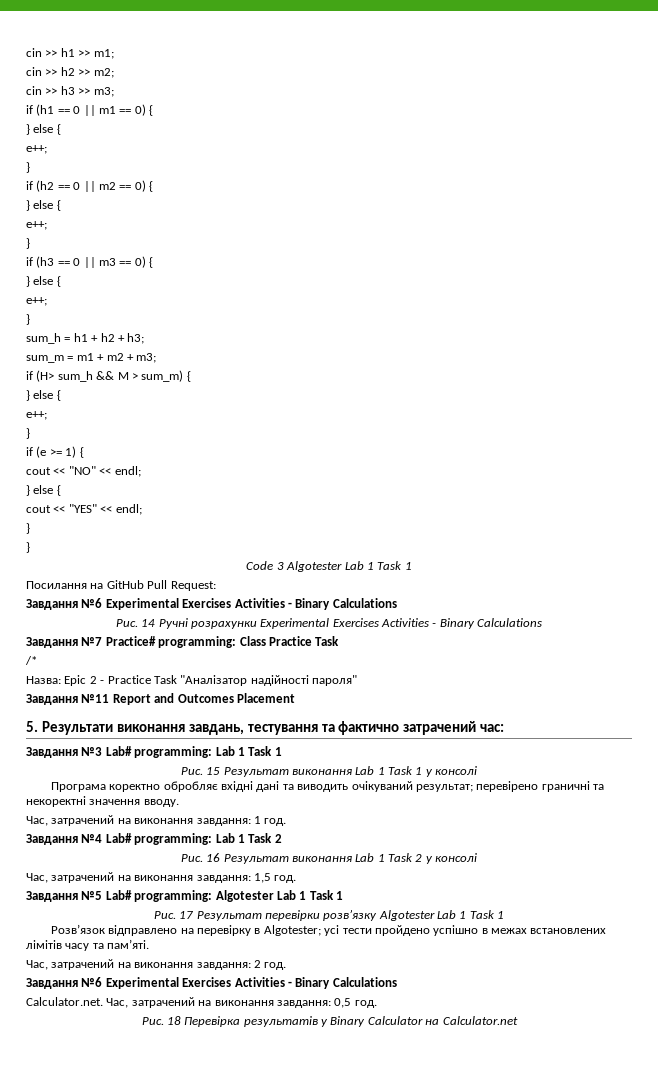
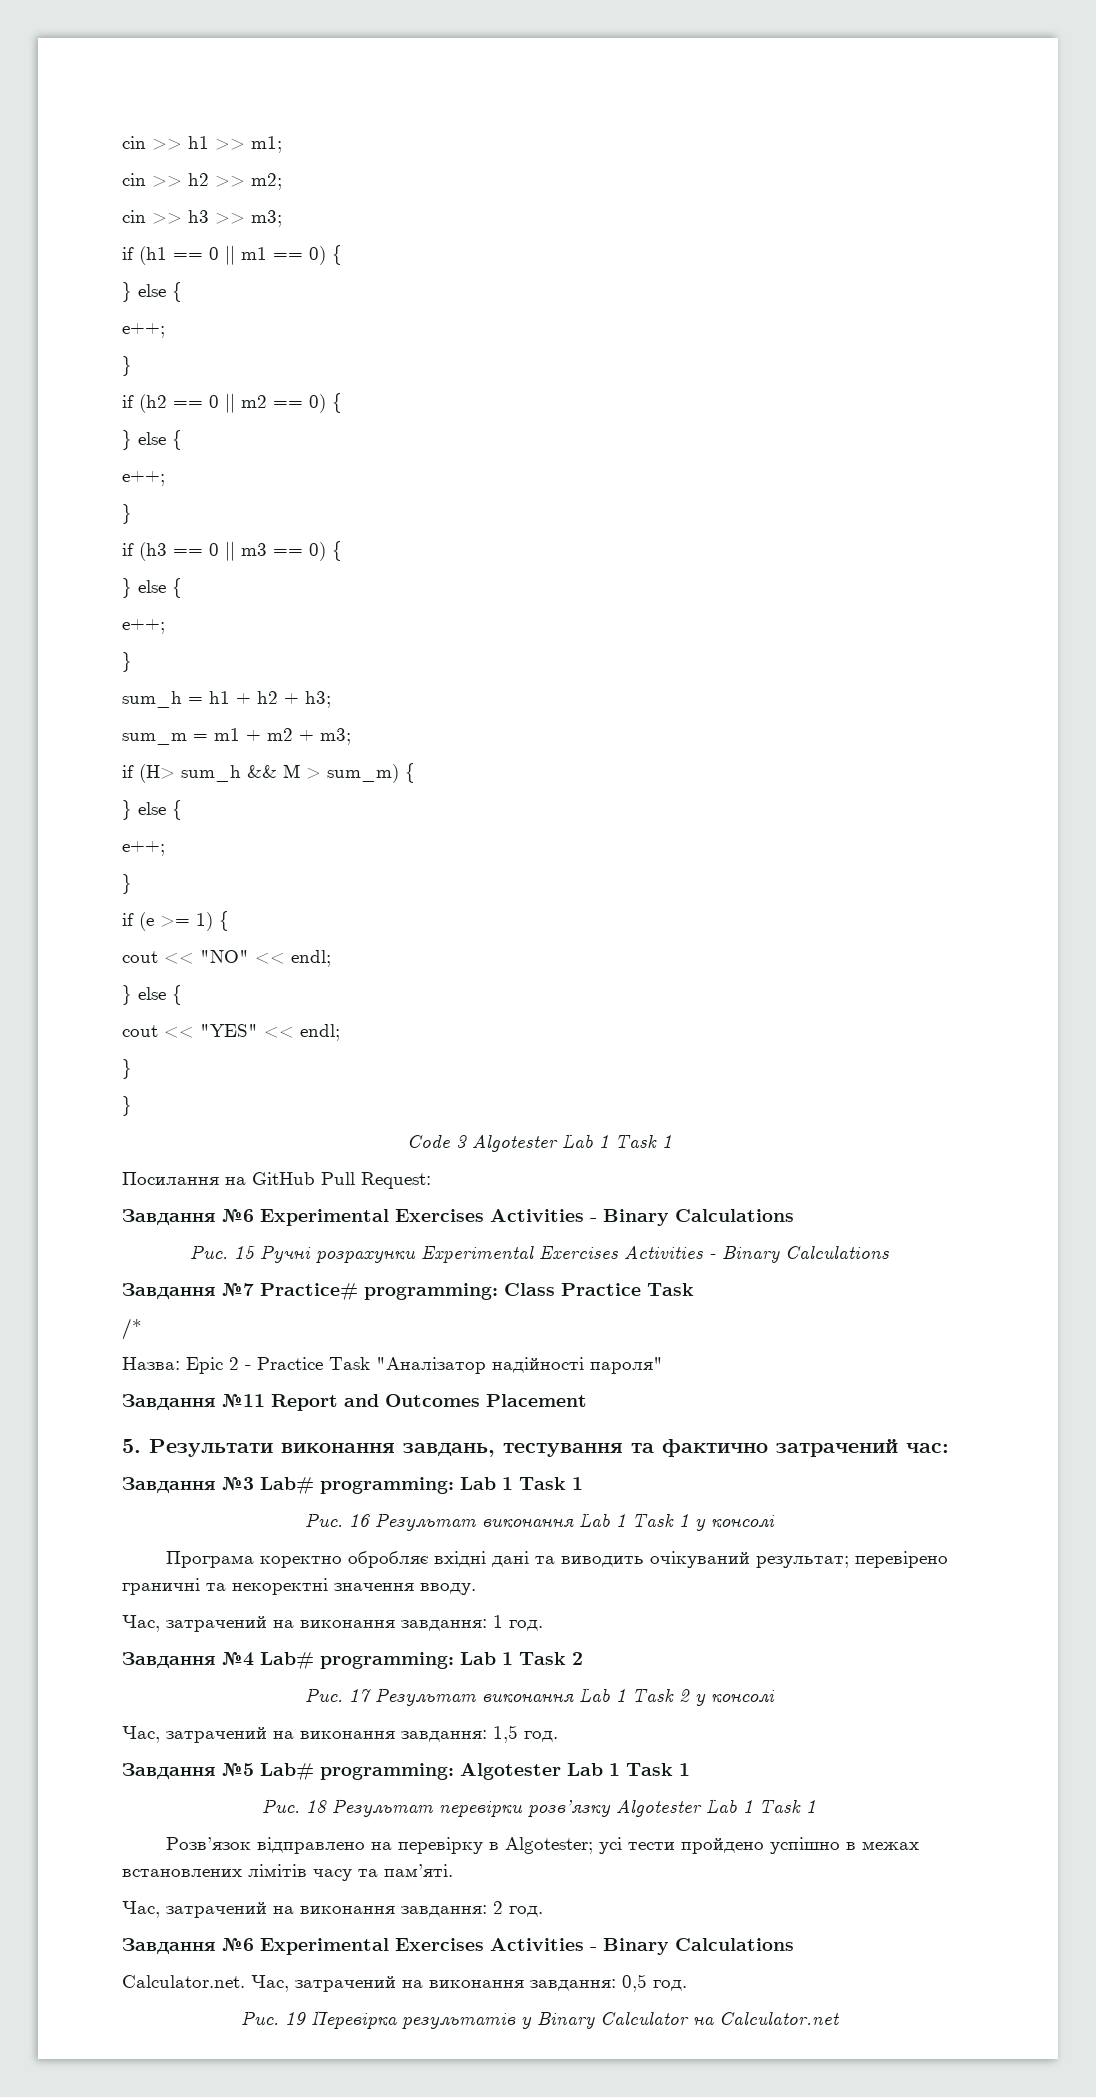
[141,619,156,627] 14 -> [233,1246,255,1259] 15
[206,767,221,775] 15 -> [348,1514,370,1527] 16
[206,853,221,862] 16 -> [348,1689,371,1702] 17
[179,911,194,919] 17 -> [306,1800,327,1813] 18
[166,1016,181,1025] 18 -> [284,2012,306,2025] 19

